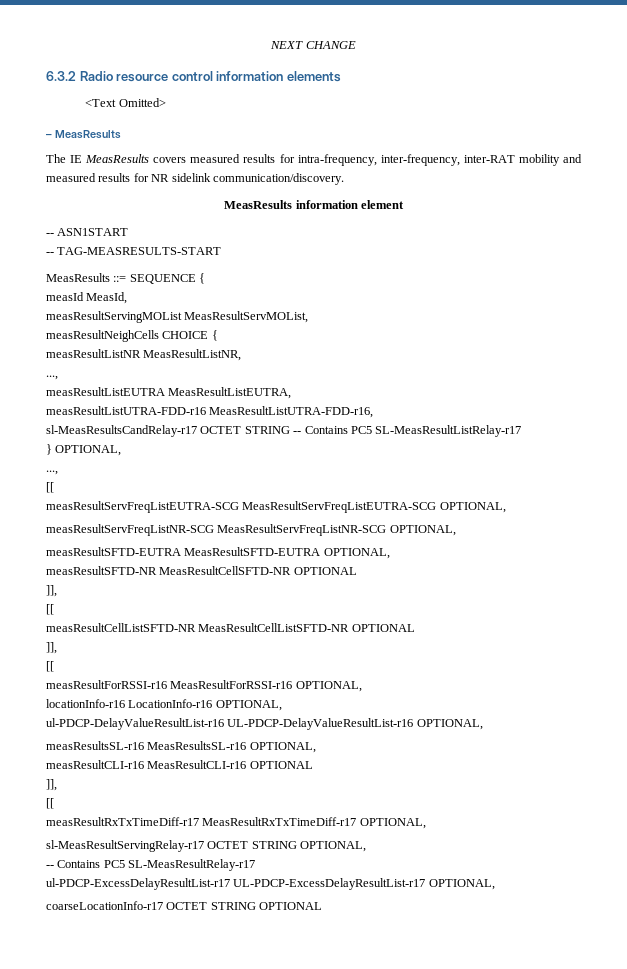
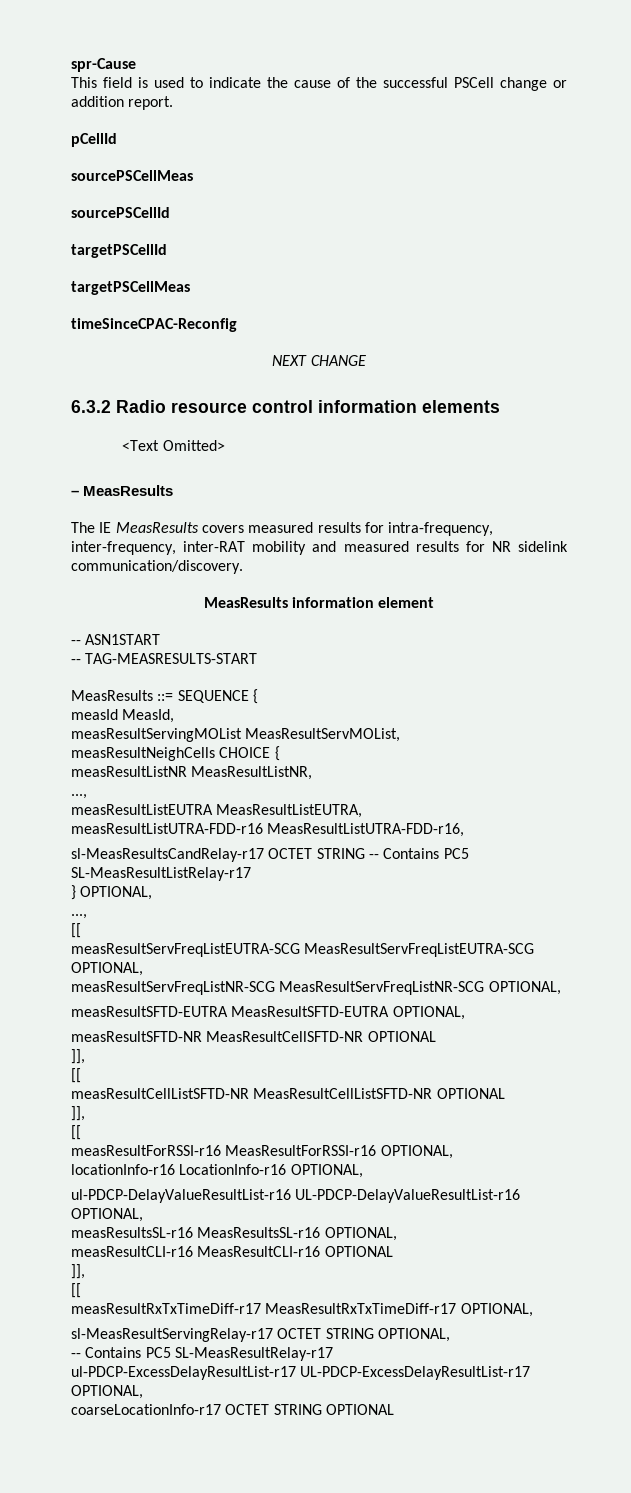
(270, 45) none -> [71,58,136,72] [71,77,567,91] [71,96,174,110] [71,133,117,147] [71,170,193,181] [71,207,170,218] [71,244,167,258] [71,281,190,295] [71,318,237,332] spr-Cause // This field is used to indicate the cause of the successful PSCell change or addition report. // pCellId // sourcePSCellMeas // sourcePSCellId // targetPSCellId // targetPSCellMeas // timeSinceCPAC-Reconfig //

